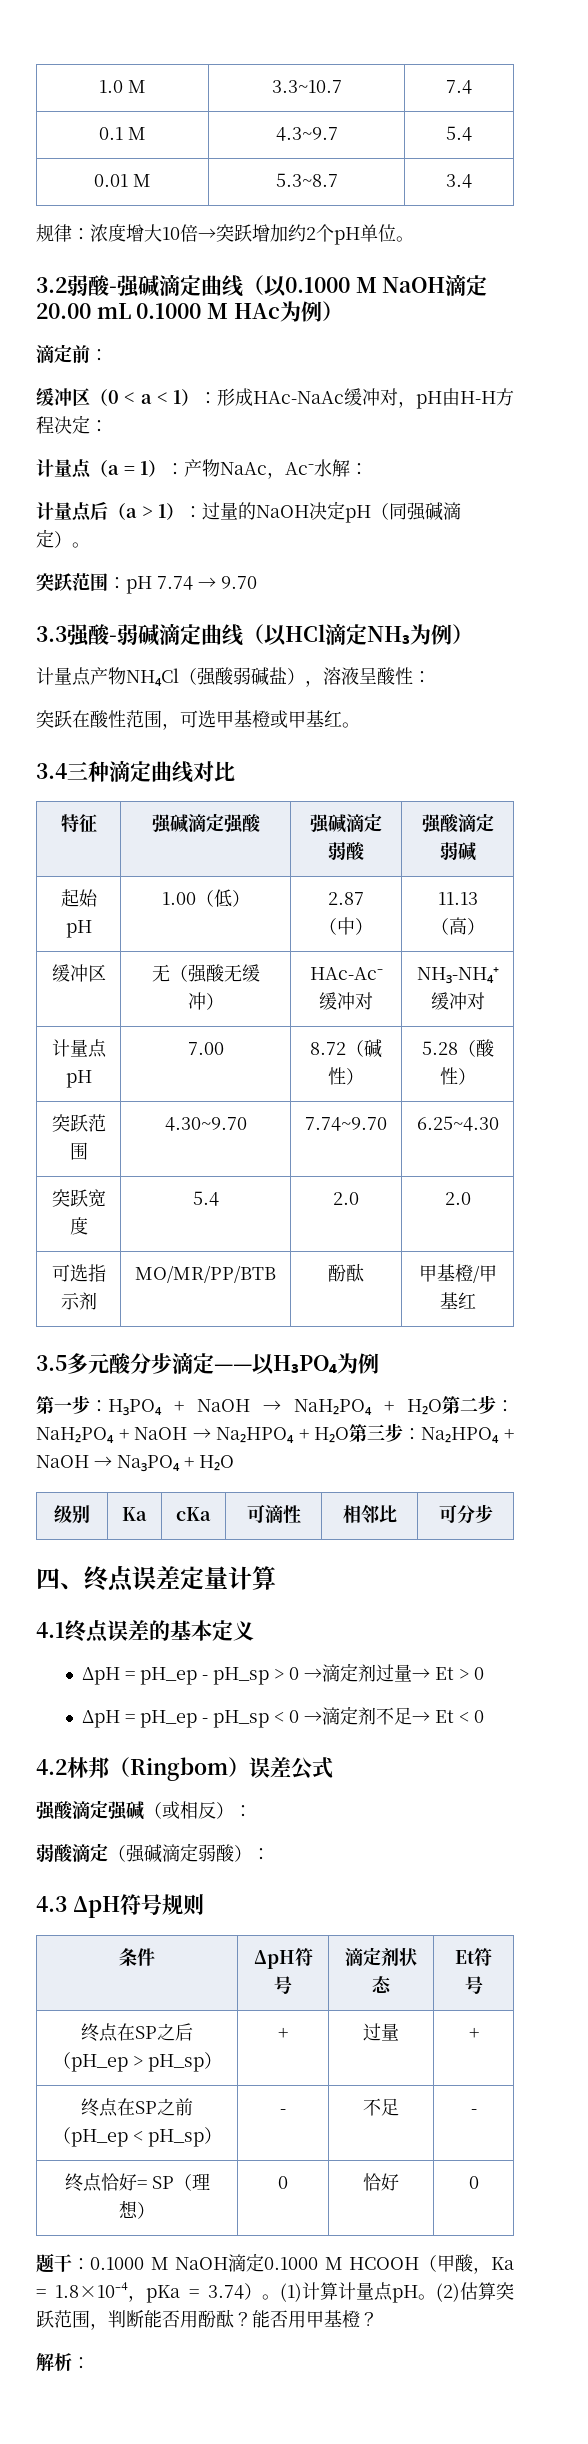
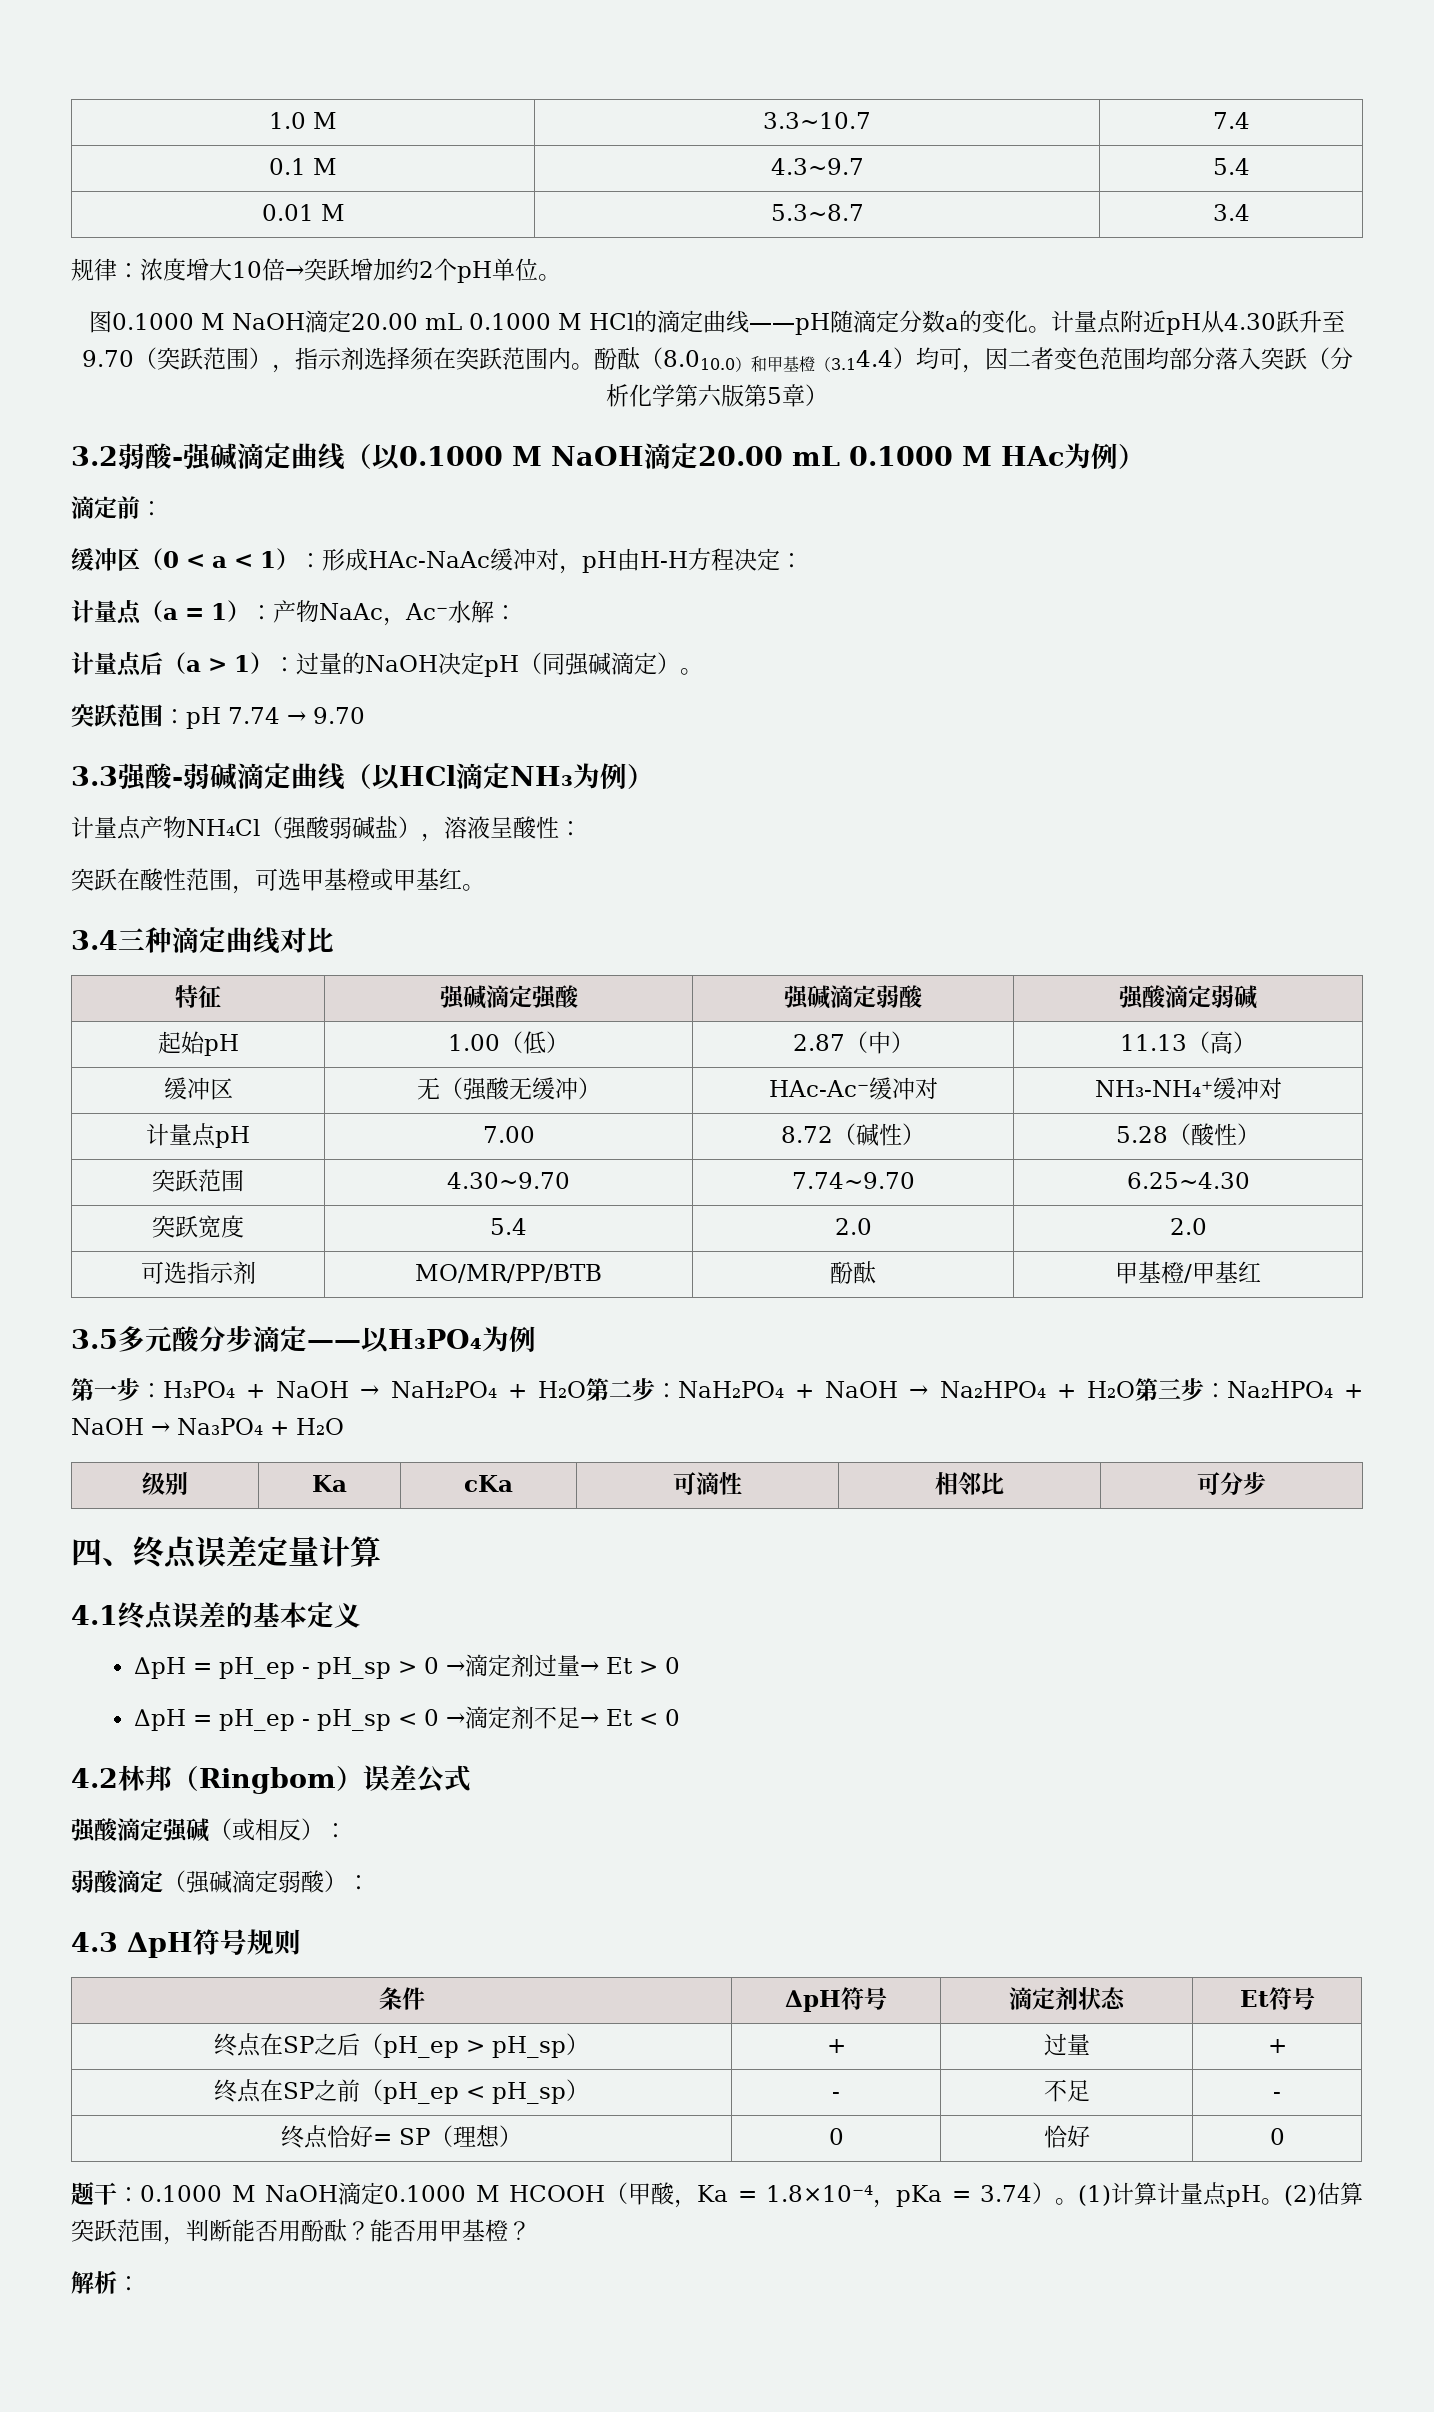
(414, 239) none -> [89,310,1345,335] [81,347,1353,373] [606,384,828,407] // 图0.1000 M NaOH滴定20.00 mL 0.1000 M HCl的滴定曲线——pH随滴定分数a的变化。计量点附近pH从4.30跃升至9.70（突跃范围），指示剂选择须在突跃范围内。酚酞（8.010.0）和甲基橙（3.14.4）均可，因二者变色范围均部分落入突跃（分析化学第六版第5章）

